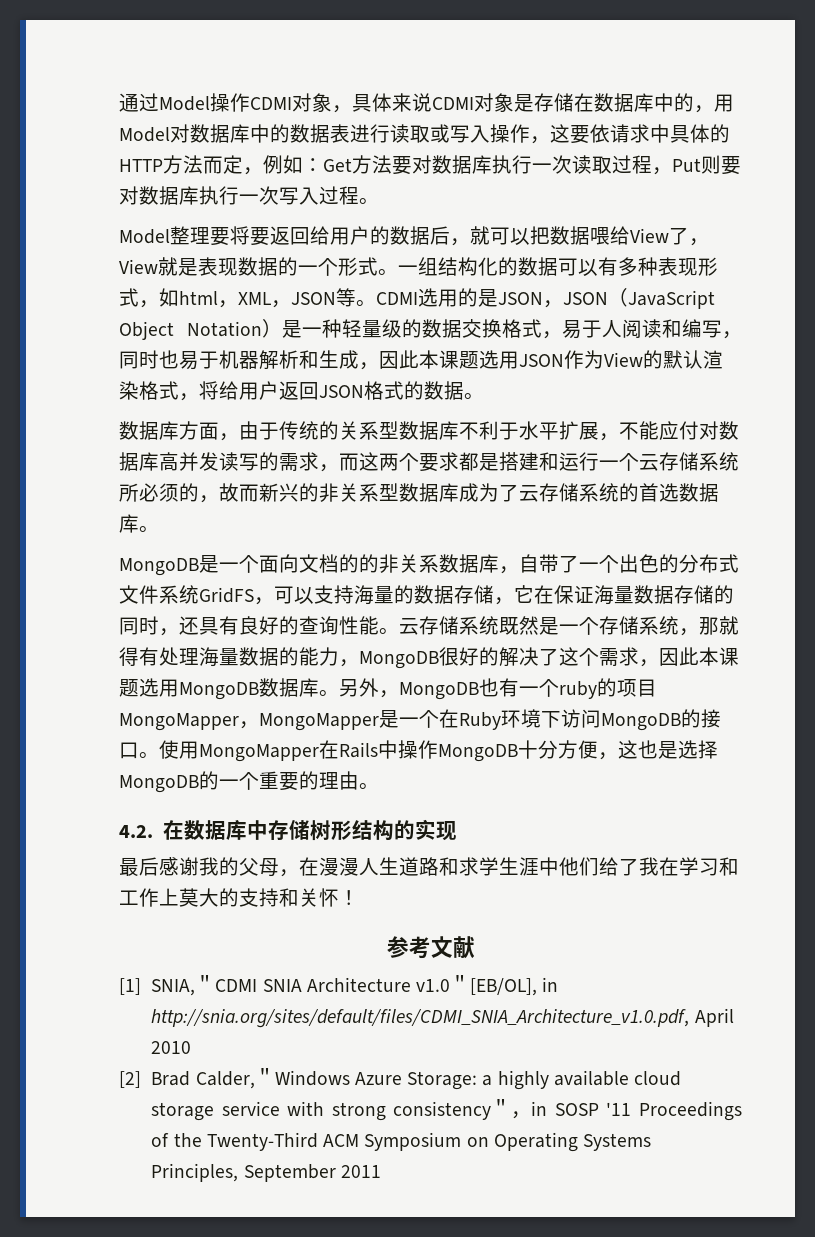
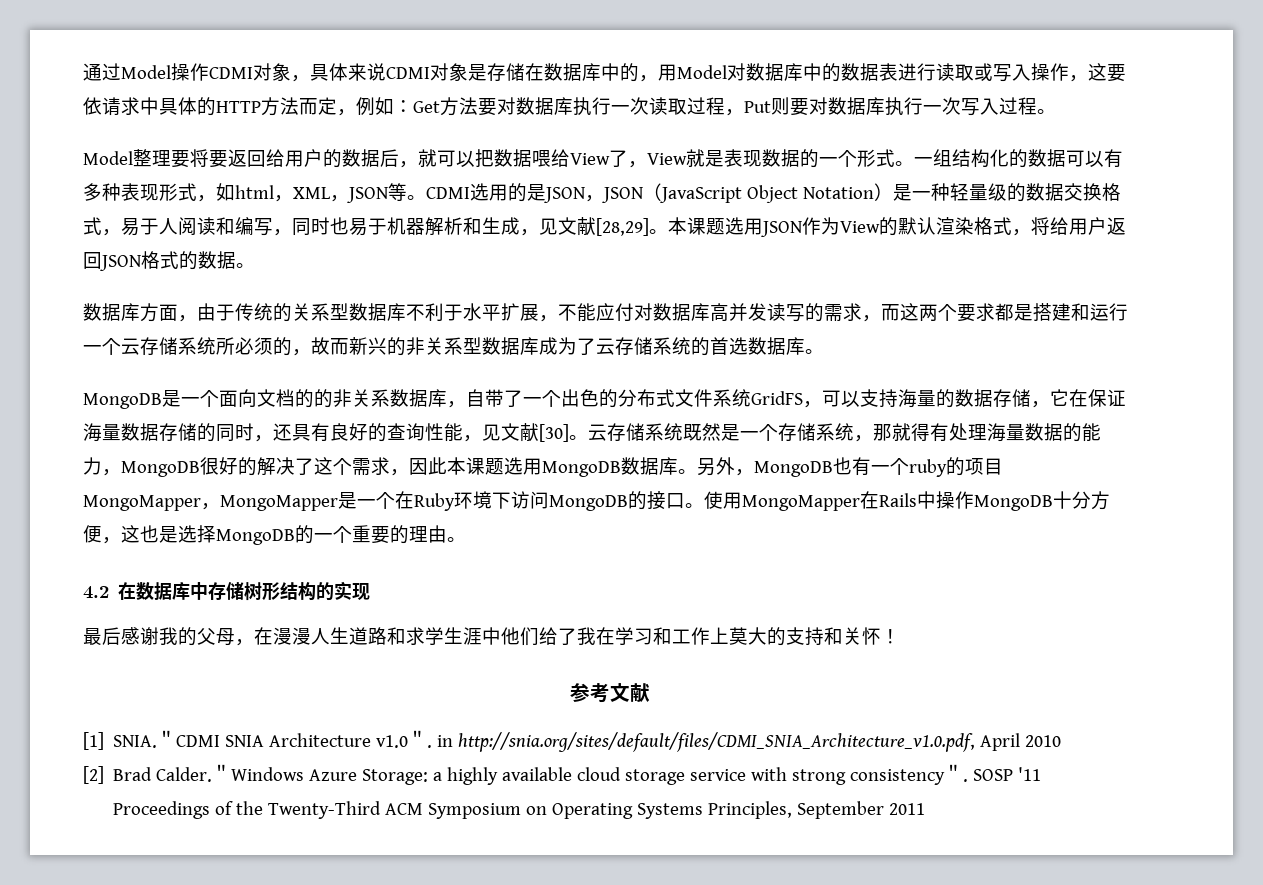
[379,350,419,369] 因此 -> [539,217,668,236] 见文献[28,29]。
(379, 625) none -> [463,423,569,442] ，见文献[30]
[119,825,153,838] 4.2. -> [83,586,109,599] 4.2
[151,979,196,996] SNIA, -> [113,735,158,748] SNIA.
[470,978,538,996] [EB/OL], -> [427,745,433,748] .
[195,1071,255,1089] Calder, -> [156,767,213,782] Calder.
[511,1101,548,1119] ，in -> [963,779,969,782] .

